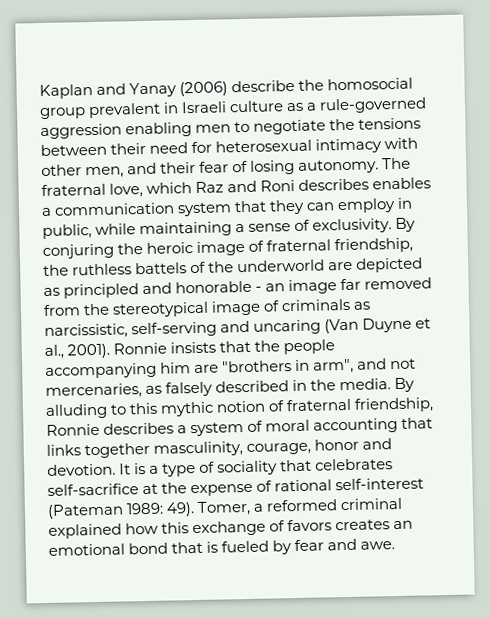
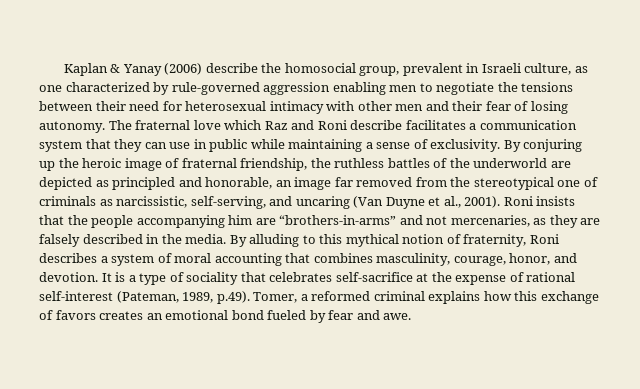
[96,83,127,95] and -> [110,64,121,73] &
[39,107,86,120] group -> [359,66,400,76] group,
[229,100,318,113] culture as a -> [524,63,588,75] [39,82,170,95] culture, as one characterized by
[85,166,125,179] men, -> [395,104,424,111] men
[109,182,144,198] love, -> [193,120,221,130] love
[298,177,432,191] describes enables -> [350,120,466,130] describe facilitates
[337,197,414,214] [42,224,92,240] employ in public, -> [169,139,248,152] use in public
(114, 251) none -> [39,161,55,171] up
[135,262,188,275] battels -> [387,158,430,168] battles
[175,280,263,294] honorable - -> [205,177,273,189] honorable,
[211,300,262,316] image -> [557,180,581,187] one
[131,321,218,338] self-serving -> [190,196,266,209] self-serving,
[113,342,168,355] Ronnie -> [503,196,533,206] Roni
[222,358,355,374] "brothers in arm", -> [279,215,397,225] “brothers-in-arms”
(163, 389) none -> [549,215,601,228] they are
[160,401,215,417] mythic -> [345,234,399,247] mythical
[286,397,435,413] [46,423,100,436] fraternal friendship, Ronnie -> [463,234,559,247] fraternity, Roni
[46,442,151,459] links together -> [313,253,373,263] combines
[314,438,360,451] honor -> [509,253,551,265] honor,
[47,502,196,519] (Pateman 1989: 49). -> [116,291,250,304] (Pateman, 1989, p.49).
[48,523,122,539] explained -> [428,291,481,304] explains
[171,541,219,554] that is -> (264, 315) none

